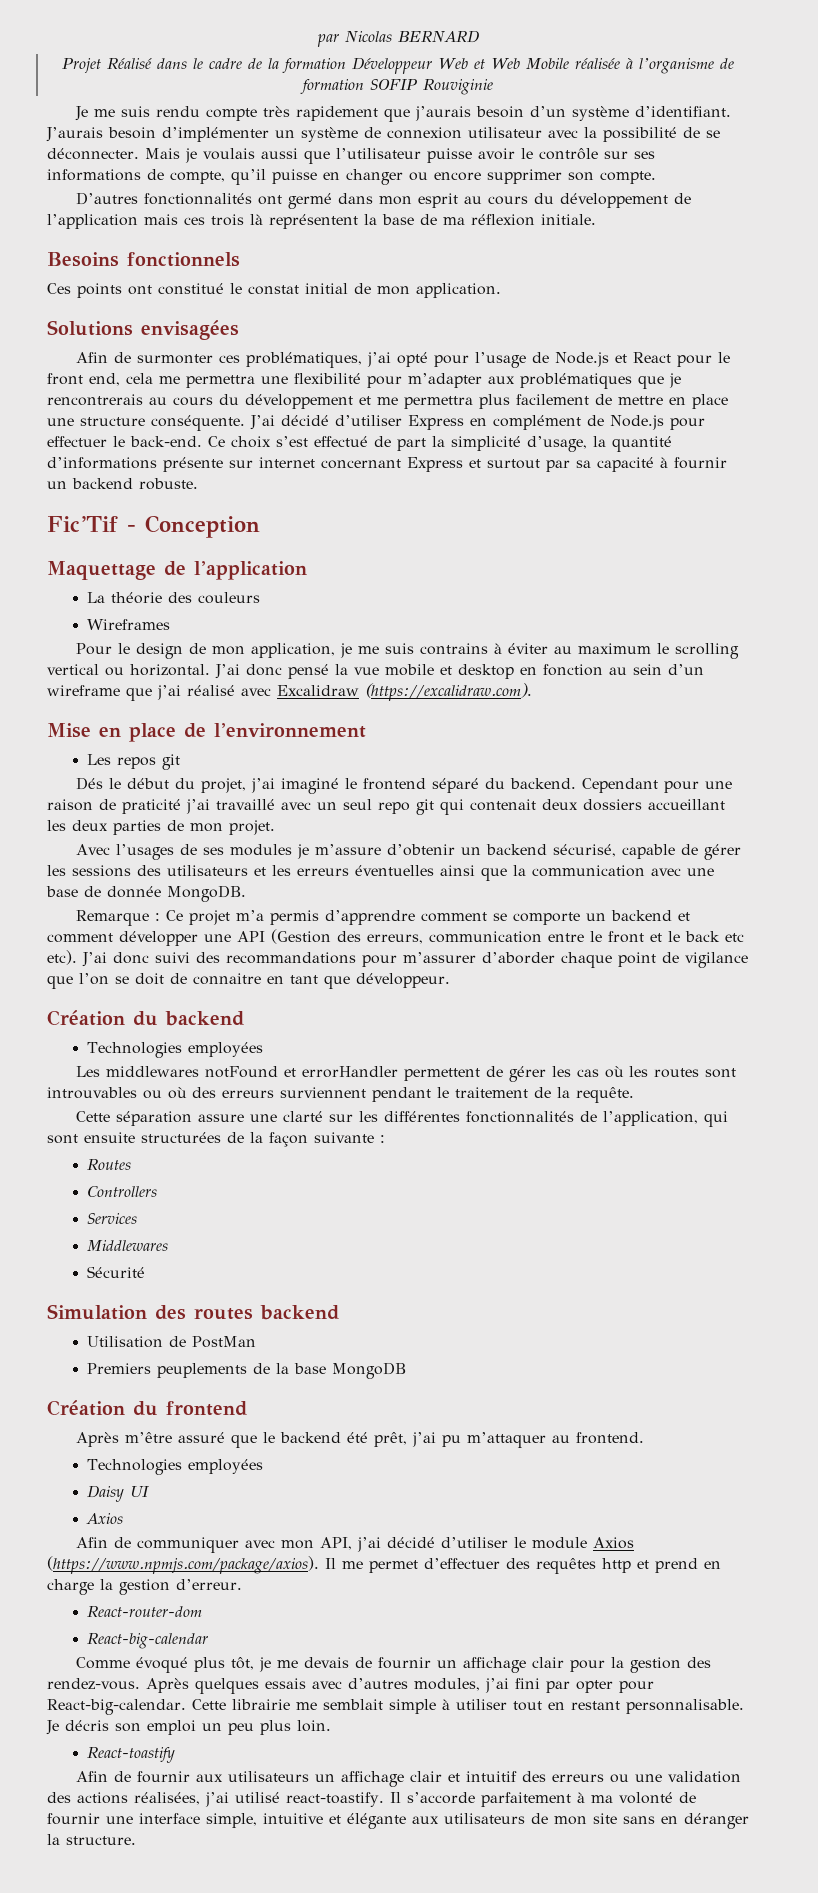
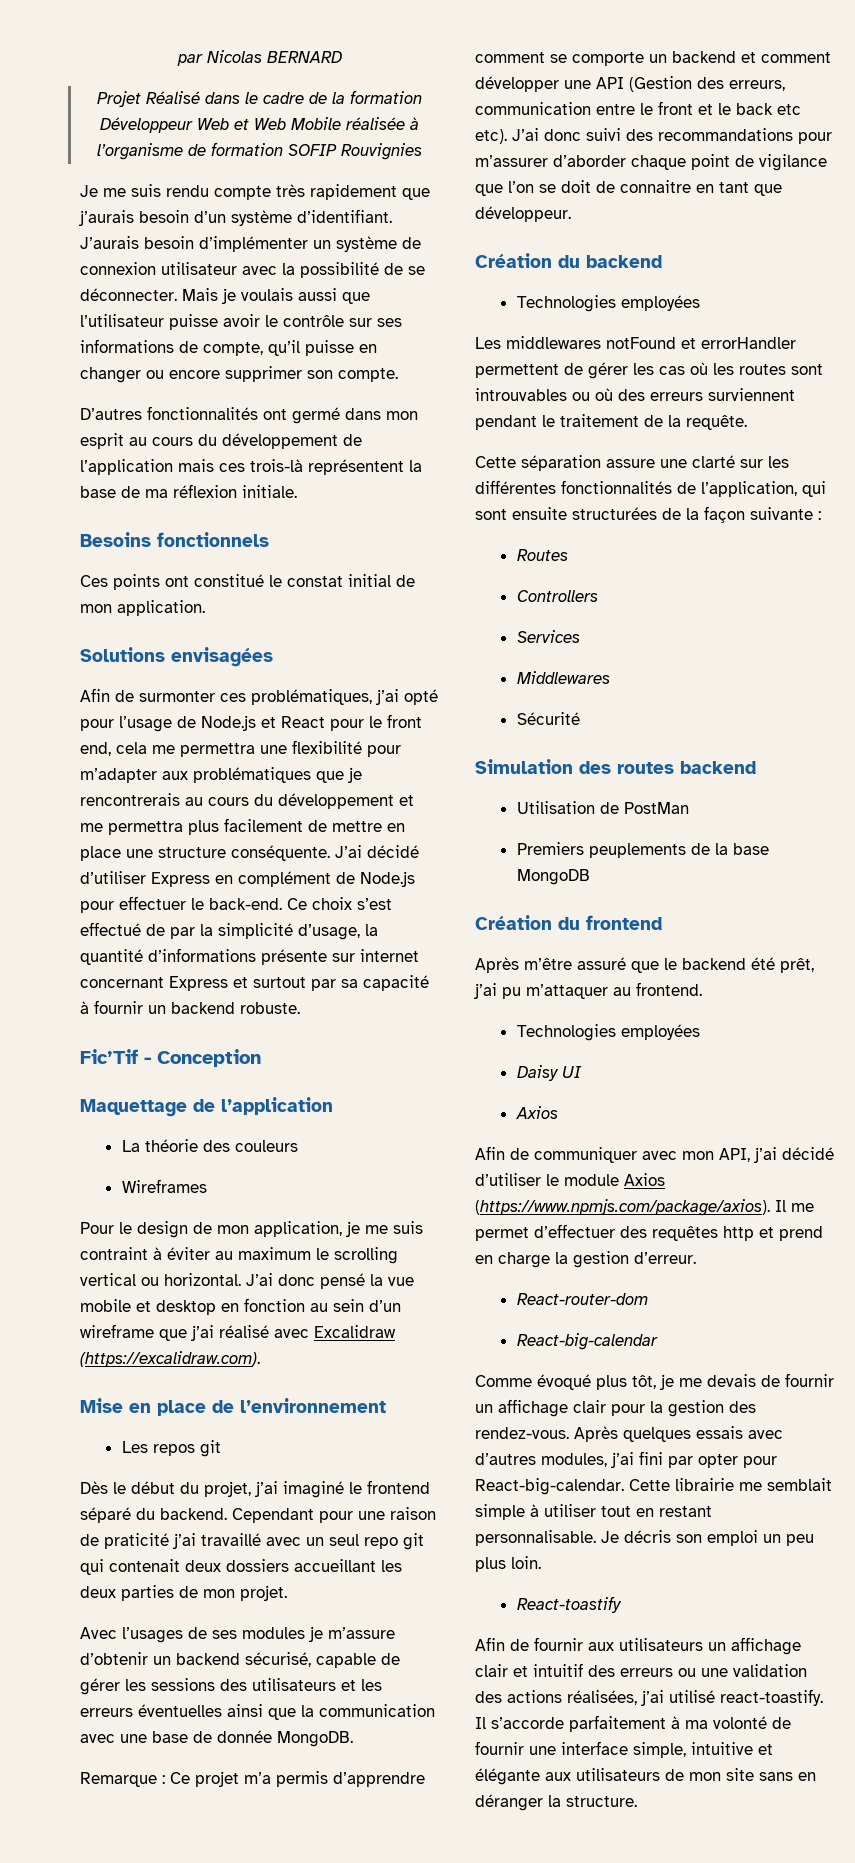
[423,79,493,95] Rouviginie -> [341,143,422,160] Rouvignies
[211,214,263,226] trois là -> [250,459,303,472] trois-là
[397,438,426,451] part -> [170,927,195,939] par
[419,643,488,655] contrains -> [80,1247,148,1260] contraint
[75,777,103,790] Dés -> [80,1481,108,1494] Dès

